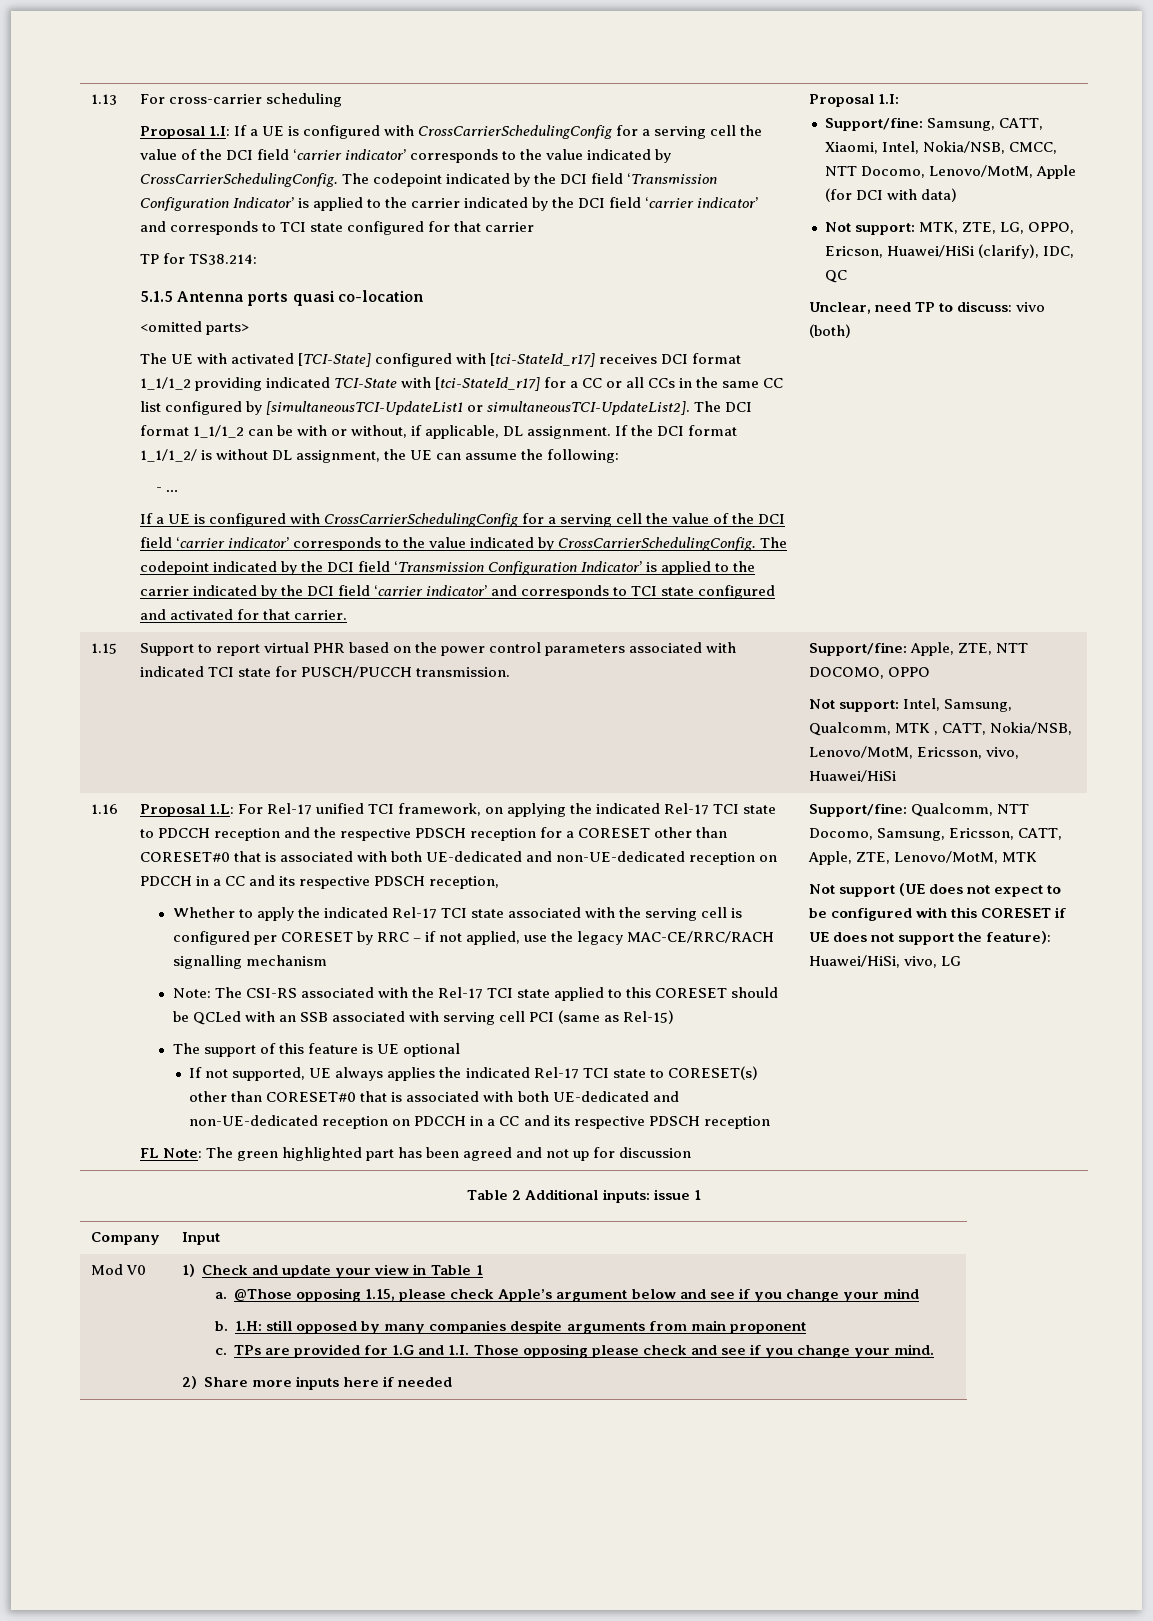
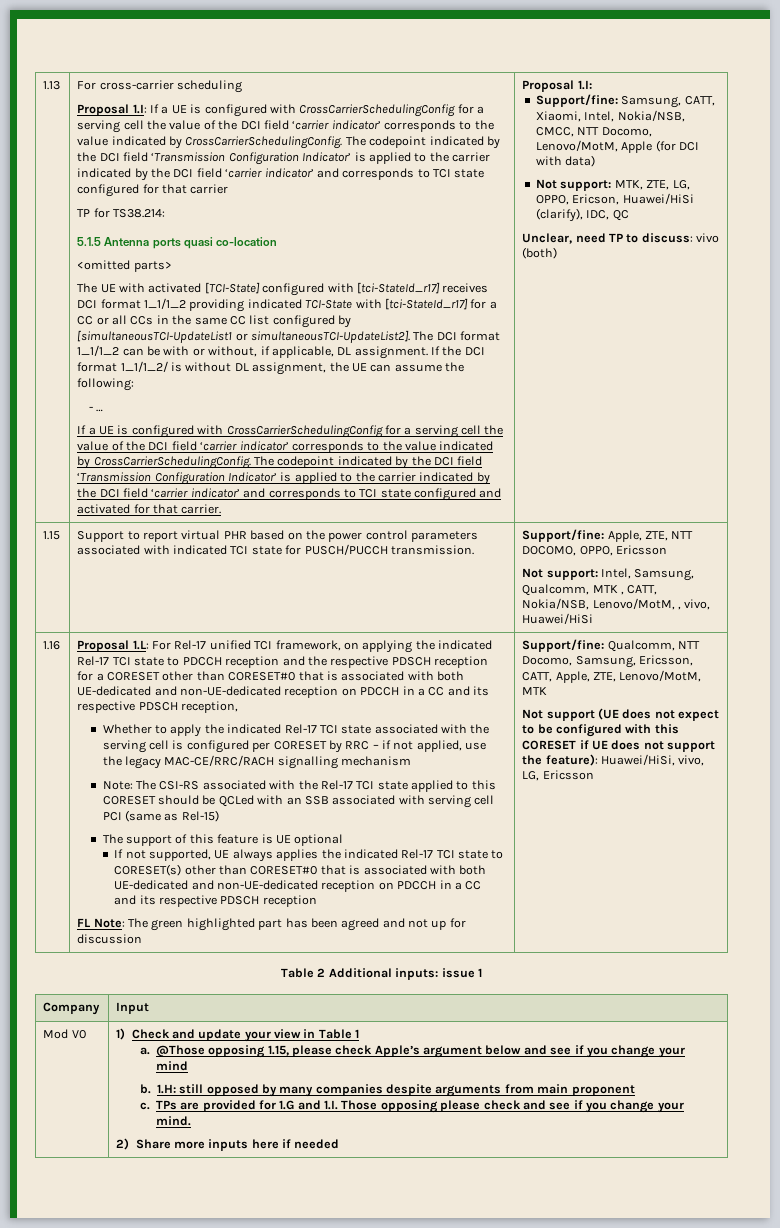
[887,667,930,677] OPPO -> [579,545,668,556] OPPO, Ericsson
[916,747,982,759] Ericsson, -> [678,606,682,610] ,
[940,956,961,966] LG -> [522,770,594,781] LG, Ericsson

